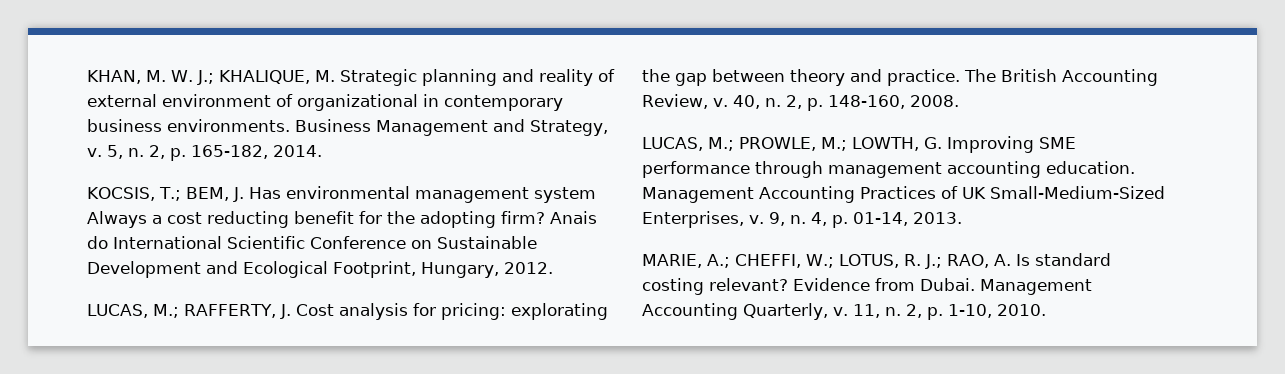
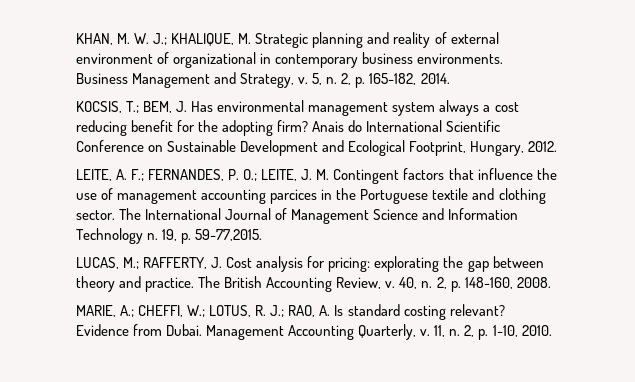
[87,211,147,228] Always -> [439,100,480,116] always
[207,211,289,228] reducting -> [76,120,127,136] reducing
(553, 268) none -> [76,168,557,184] [76,188,546,204] [76,208,519,224] [76,228,263,244] // LEITE, A. F.; FERNANDES, P. O.; LEITE, J. M. Contingent factors that influence the use of management accounting parcices in the Portuguese textile and clothing sector. The International Journal of Management Science and Information Technology n. 19, p. 59-77,2015.
[642,136,1076,153] [642,161,1135,178] [642,186,1165,203] [642,211,962,228] // LUCAS, M.; PROWLE, M.; LOWTH, G. Improving SME performance through management accounting education. Management Accounting Practices of UK Small-Medium-Sized Enterprises, v. 9, n. 4, p. 01-14, 2013. -> (551, 282) none

